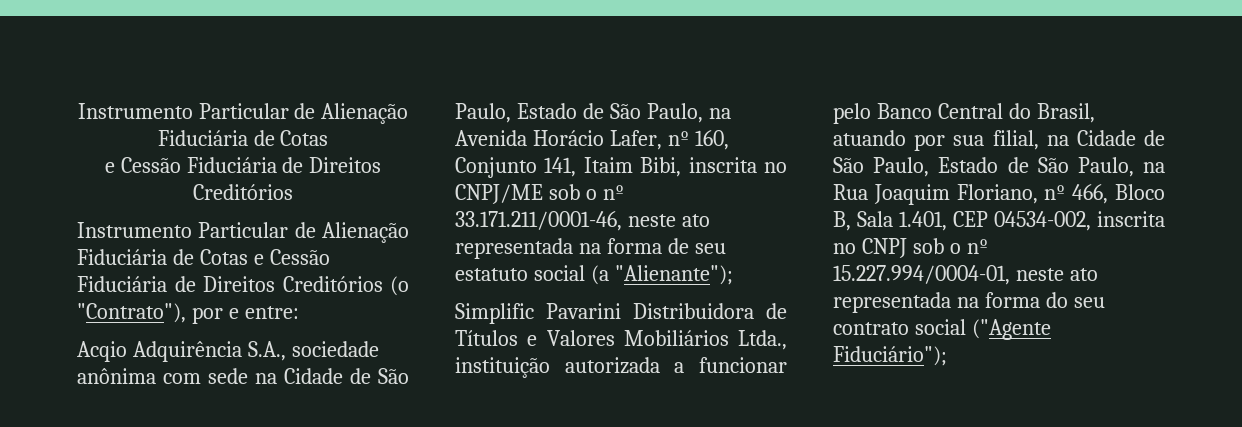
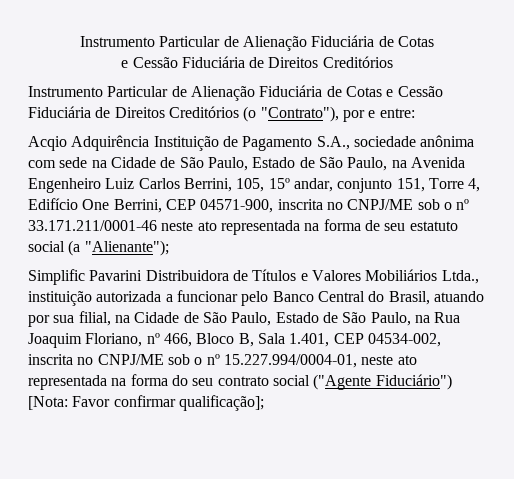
(242, 351) none -> [153,136,313,151] Instituição de Pagamento
[532,130,729,150] [455,157,787,178] [455,184,624,204] [455,211,622,231] Horácio Lafer, nº 160, Conjunto 141, Itaim Bibi, inscrita no CNPJ/ME sob o nº 33.171.211/0001-46, -> [28,178,481,193] [28,198,470,213] [28,220,157,231] Engenheiro Luiz Carlos Berrini, 105, 15º andar, conjunto 151, Torre 4, Edifício One Berrini, CEP 04571-900, inscrita no CNPJ/ME sob o nº 33.171.211/0001-46
[861,238,907,258] CNPJ -> [97,354,164,365] CNPJ/ME
[833,346,947,366] Fiduciário"); -> [375,374,452,390] [28,395,264,411] Fiduciário") [Nota: Favor confirmar qualificação];

